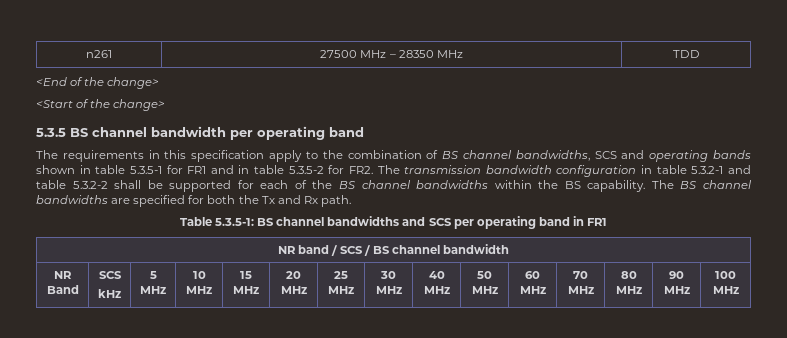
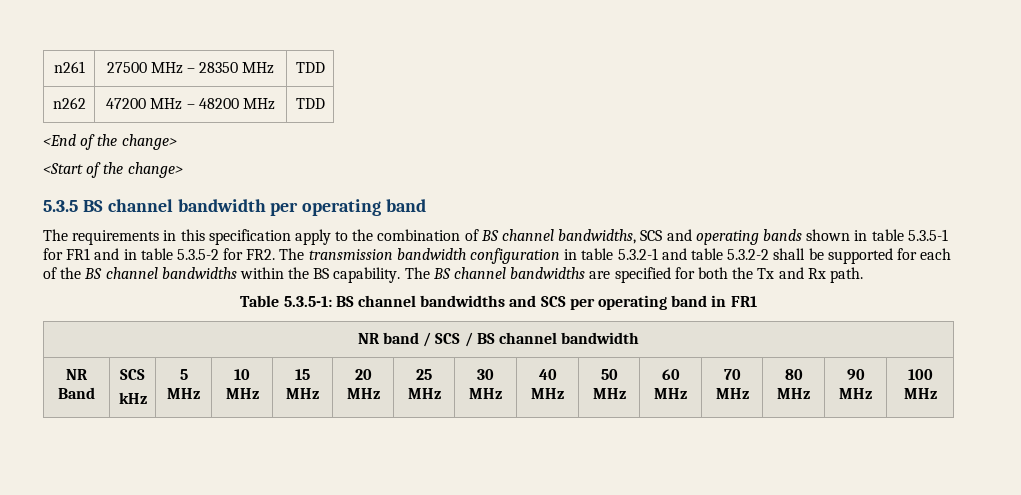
(700, 54) none -> [52,97,86,109] [106,98,275,110] [295,98,325,109] // n262 | 47200 MHz – 48200 MHz | TDD

